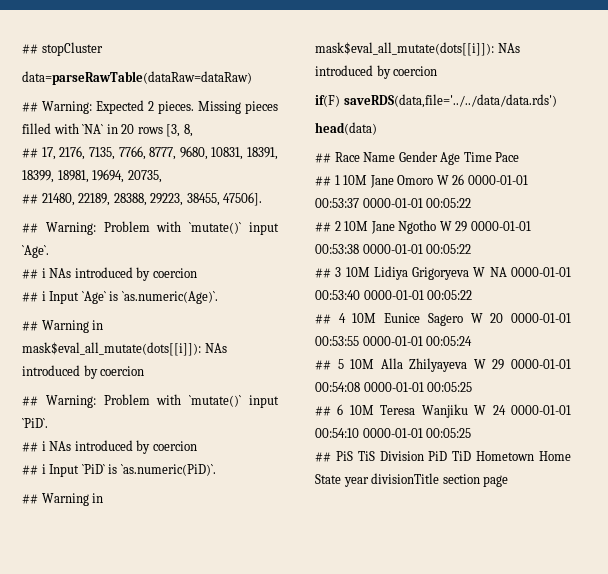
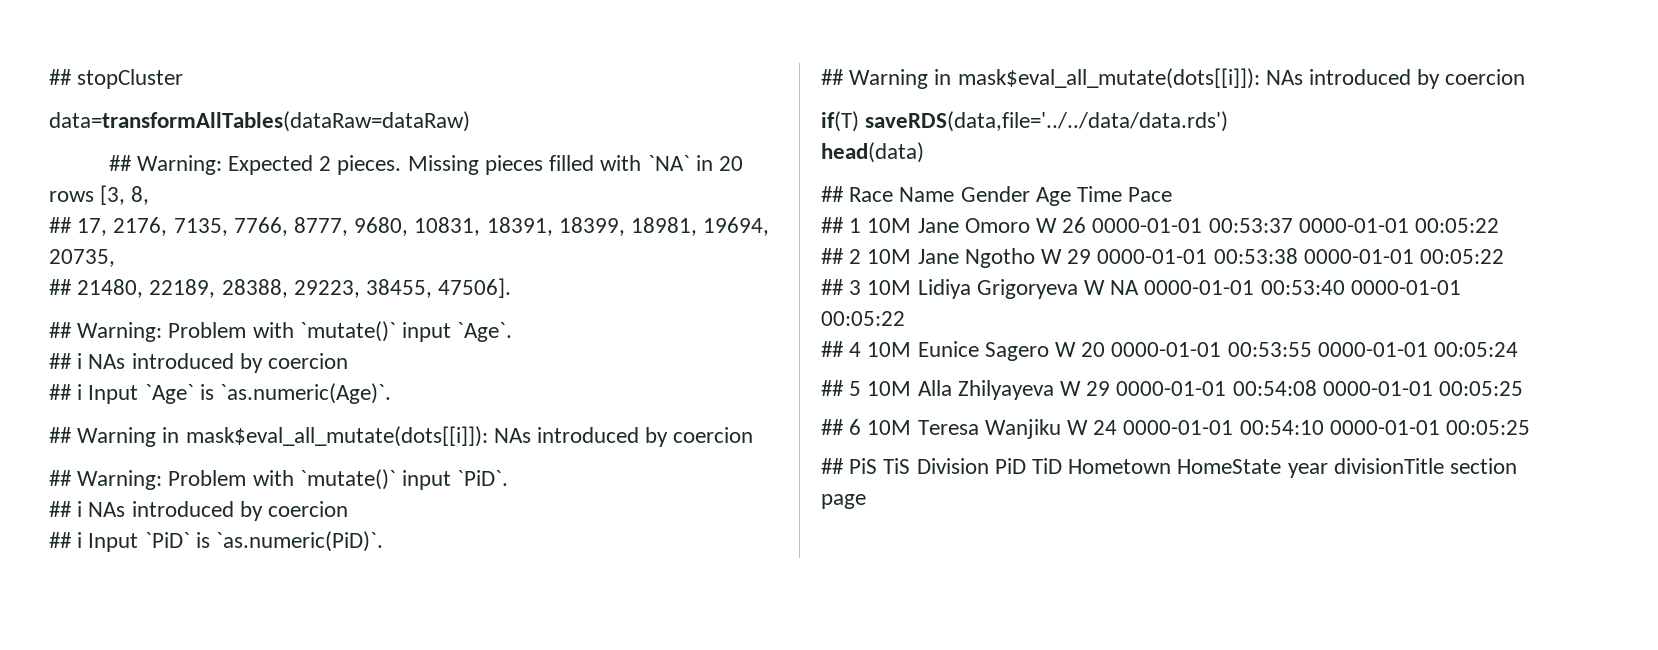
[22,71,252,85] data=parseRawTable(dataRaw=dataRaw) -> [49,111,470,132] data=transformAllTables(dataRaw=dataRaw)
[315,95,340,107] if(F) -> [821,111,859,132] if(T)
[539,451,571,461] [315,474,341,484] Home State -> [1177,459,1282,474] HomeState

